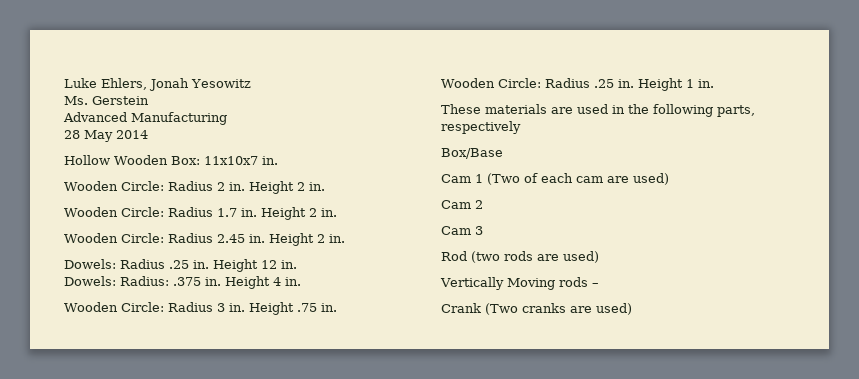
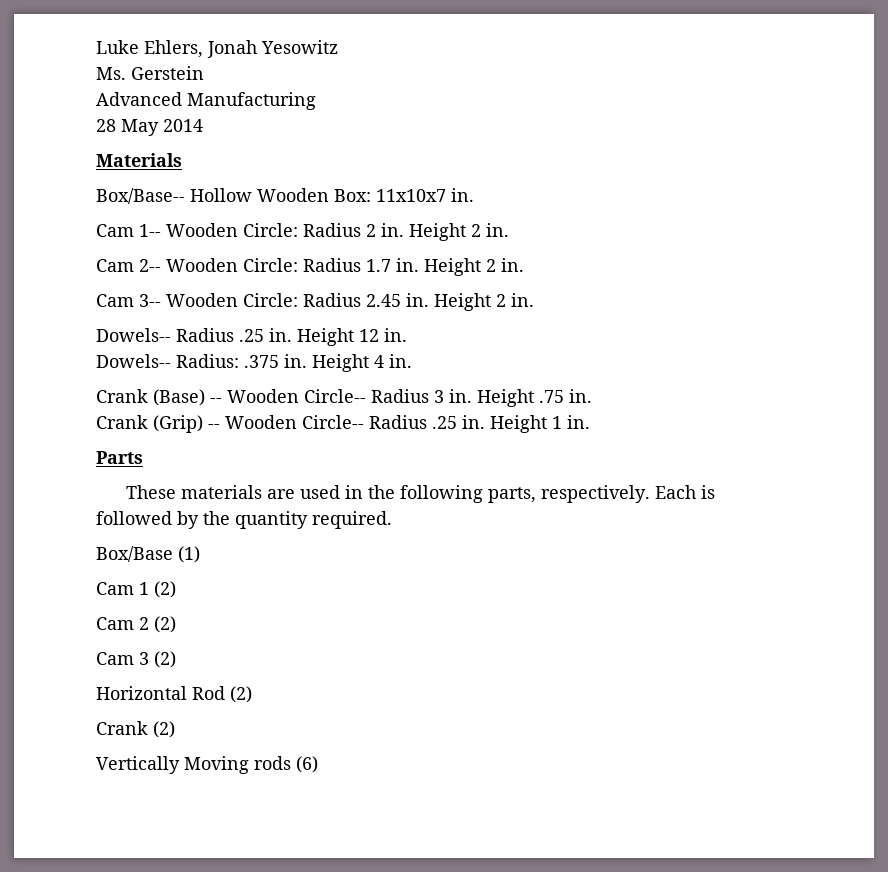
(148, 134) none -> [96,153,182,167] [96,188,185,204] Materials // Box/Base--
(278, 160) none -> [96,224,161,237] Cam 1--
(325, 186) none -> [96,259,161,272] Cam 2--
(337, 212) none -> [96,294,161,307] Cam 3--
[64,259,116,269] Dowels: -> [96,328,171,342] Dowels--
[64,276,116,286] Dowels: -> [96,354,171,368] Dowels--
[64,302,164,312] Wooden Circle: -> [96,389,366,406] Crank (Base) -- Wooden Circle--
[441,78,541,88] Wooden Circle: -> [96,415,364,433] Crank (Grip) -- Wooden Circle--
(714, 83) none -> [96,451,143,464] // Parts
[441,121,521,134] respectively -> [540,485,715,503] [96,511,392,529] respectively. Each is followed by the quantity required.
(503, 153) none -> [178,546,200,563] (1)
[487,173,669,185] (Two of each cam are used) -> [154,581,176,598] (2)
(483, 204) none -> [154,616,176,633] (2)
[441,251,599,263] [440,277,599,290] [441,303,632,315] // Rod (two rods are used) // Vertically Moving rods – // Crank (Two cranks are used) -> [154,651,176,668] [96,686,252,703] [96,721,175,738] [96,756,318,774] (2) // Horizontal Rod (2) // Crank (2) // Vertically Moving rods (6)

